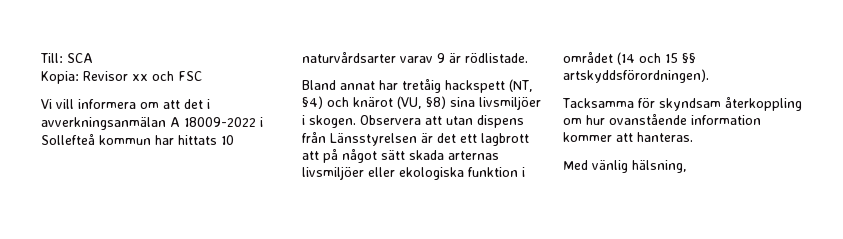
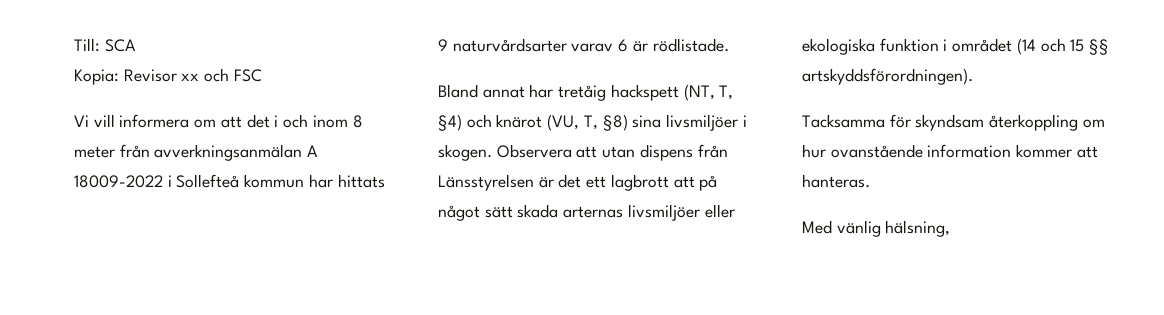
(210, 104) none -> [283,114,363,128] [74,144,150,158] och inom 8 meter från
[221,135,234,145] 10 -> [438,39,448,51] 9
[437,53,445,63] 9 -> [618,39,629,52] 6
(533, 85) none -> [719,85,734,100] T,
(422, 102) none -> [583,115,598,130] T,

